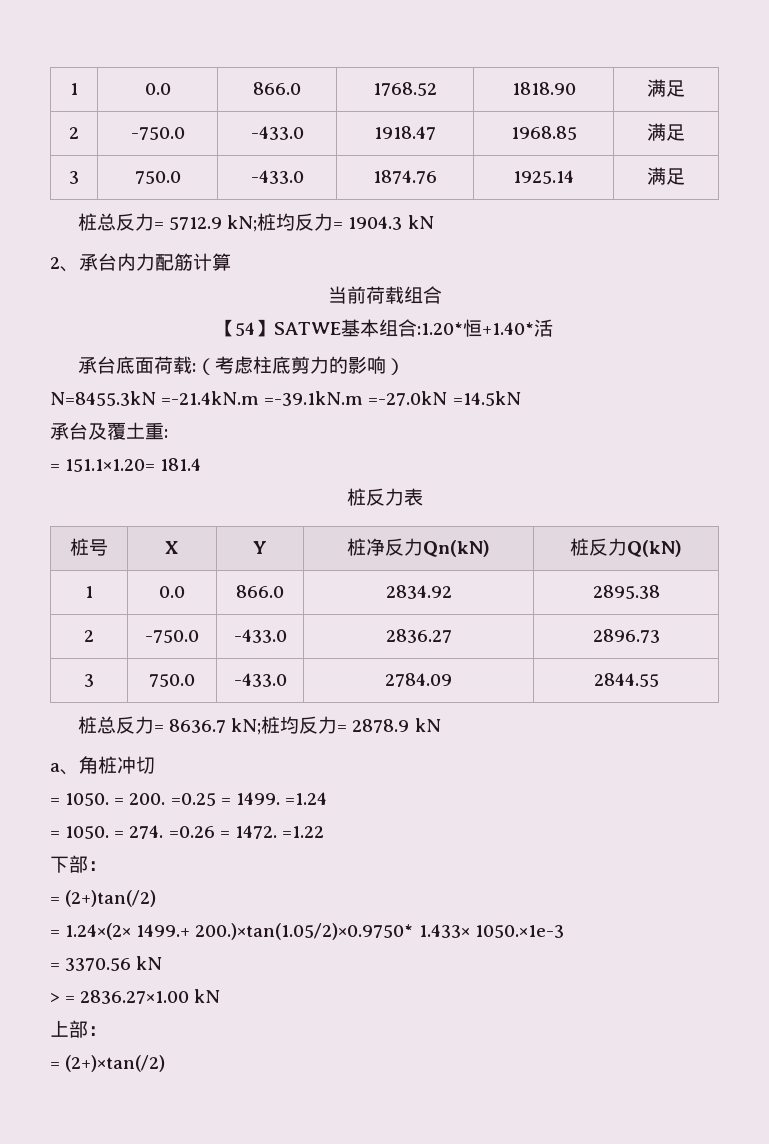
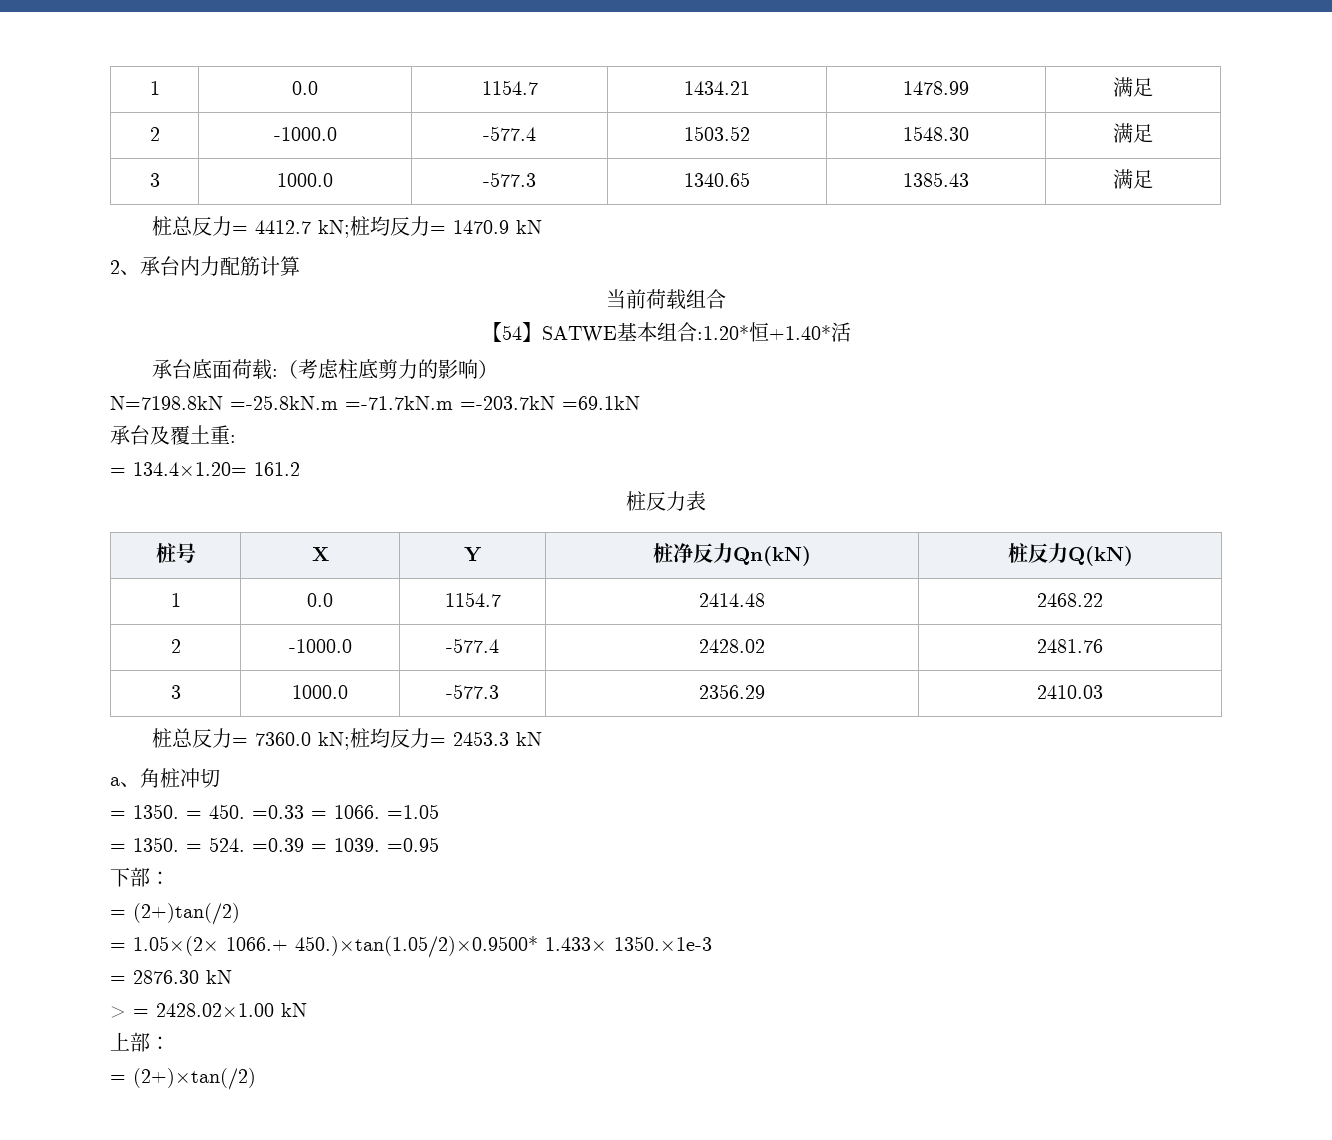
[70,83,78,95] [144,83,171,95] [253,82,301,95] [373,82,437,96] [511,82,576,95] 1 | 0.0 | 866.0 | 1768.52 | 1818.90 -> [149,81,160,95] [292,81,318,95] [481,80,538,95] [684,81,750,95] [903,81,969,95] 1 | 0.0 | 1154.7 | 1434.21 | 1478.99
[130,127,185,140] [250,126,304,140] [374,126,436,140] [510,126,577,140] [647,123,685,141] [69,171,79,184] [134,171,181,184] [250,170,304,184] [373,170,437,184] [513,170,574,184] -750.0 | -433.0 | 1918.47 | 1968.85 | 满足 // 3 | 750.0 | -433.0 | 1874.76 | 1925.14 -> [273,127,337,141] [483,126,536,141] [684,126,750,141] [903,126,969,141] [1113,123,1153,143] [149,173,160,187] [277,173,333,187] [483,172,536,187] [684,172,750,187] [903,172,969,187] -1000.0 | -577.4 | 1503.52 | 1548.30 | 满足 // 3 | 1000.0 | -577.3 | 1340.65 | 1385.43
[169,213,403,232] 5712.9 kN;桩均反力= 1904.3 -> [255,216,510,238] 4412.7 kN;桩均反力= 1470.9
[50,391,521,406] N=8455.3kN =-21.4kN.m =-39.1kN.m =-27.0kN =14.5kN -> [110,395,640,410] N=7198.8kN =-25.8kN.m =-71.7kN.m =-203.7kN =69.1kN
[65,458,202,472] 151.1×1.20= 181.4 -> [133,462,300,476] 134.4×1.20= 161.2
[236,585,284,598] [385,585,452,599] [592,585,660,599] [84,630,94,642] [145,630,199,643] [233,629,287,643] [385,629,452,643] [592,629,660,643] [84,674,94,687] [149,674,195,687] [233,673,287,687] [385,673,452,687] [593,673,659,687] [78,716,410,735] 866.0 | 2834.92 | 2895.38 // 2 | -750.0 | -433.0 | 2836.27 | 2896.73 // 3 | 750.0 | -433.0 | 2784.09 | 2844.55 // 桩总反力= 8636.7 kN;桩均反力= 2878.9 -> [444,592,501,607] [699,593,765,607] [1037,593,1103,607] [170,639,181,653] [288,639,352,653] [446,638,499,653] [699,639,765,653] [1037,639,1103,653] [170,685,181,699] [292,685,348,699] [446,684,499,699] [699,684,765,699] [1037,685,1103,699] [152,728,510,750] 1154.7 | 2414.48 | 2468.22 // 2 | -1000.0 | -577.4 | 2428.02 | 2481.76 // 3 | 1000.0 | -577.3 | 2356.29 | 2410.03 // 桩总反力= 7360.0 kN;桩均反力= 2453.3
[65,792,327,806] [50,825,324,839] 1050. = 200. =0.25 = 1499. =1.24 // = 1050. = 274. =0.26 = 1472. =1.22 -> [133,804,439,819] [110,837,439,852] 1350. = 450. =0.33 = 1066. =1.05 // = 1350. = 524. =0.39 = 1039. =0.95
[65,923,564,940] [50,958,132,971] 1.24×(2× 1499.+ 200.)×tan(1.05/2)×0.9750* 1.433× 1050.×1e-3 // = 3370.56 -> [133,936,712,958] [110,970,199,984] 1.05×(2× 1066.+ 450.)×tan(1.05/2)×0.9500* 1.433× 1350.×1e-3 // = 2876.30
[80,990,190,1004] 2836.27×1.00 -> [156,1003,274,1017] 2428.02×1.00

